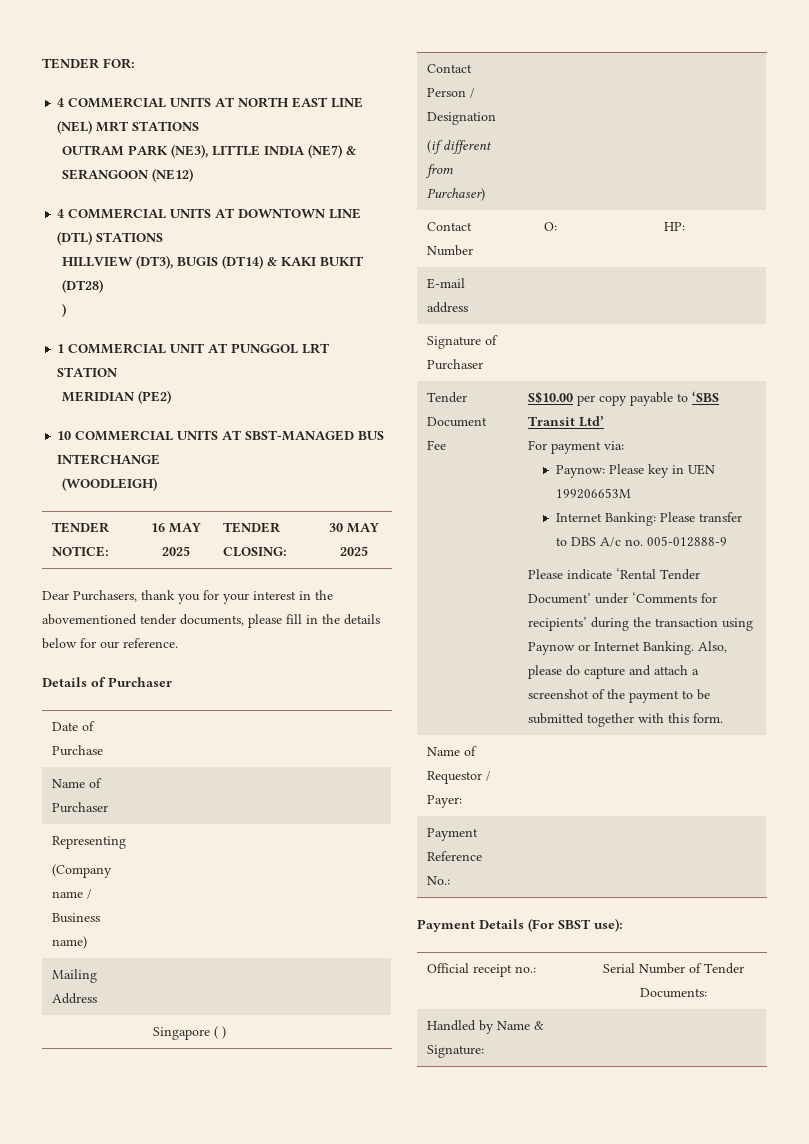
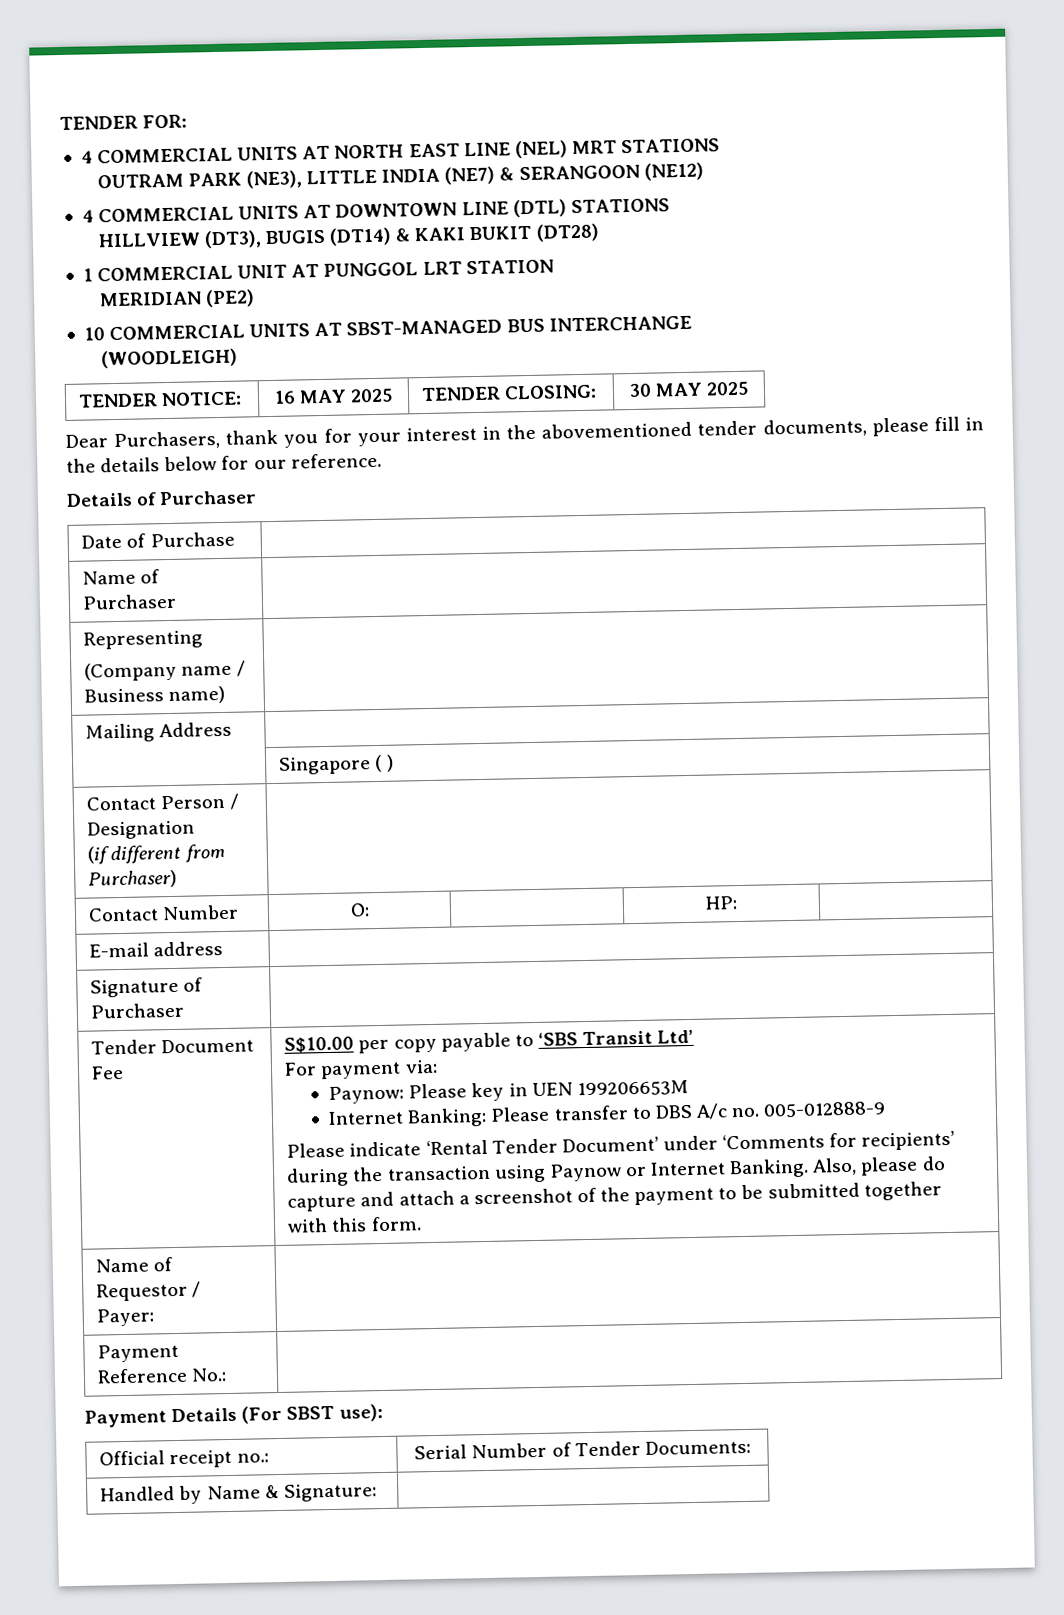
[61,303,66,317] // ) -> (600, 232) none

